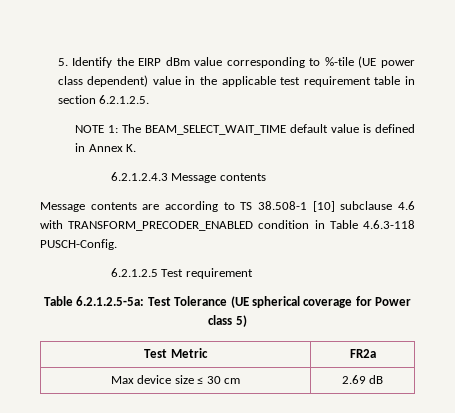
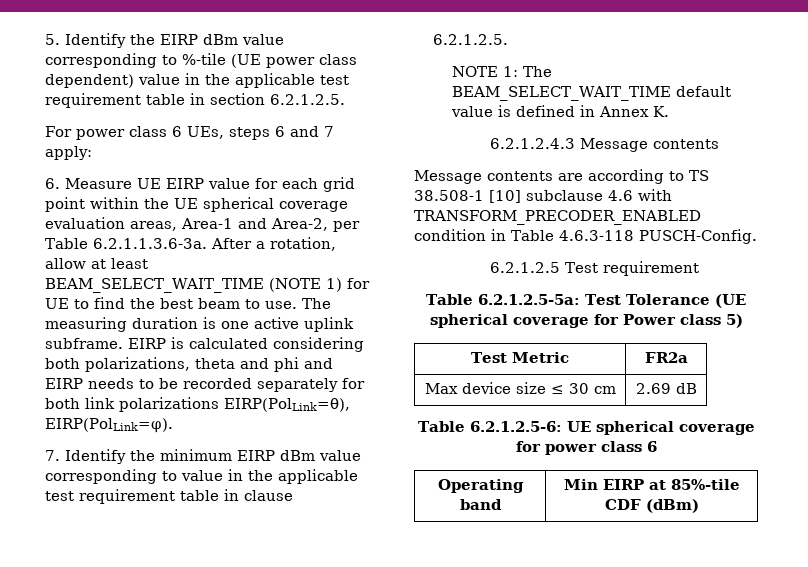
(150, 99) none -> [45,126,335,140] [45,146,93,160] [45,177,356,192] [45,197,349,212] [45,217,361,232] [45,237,337,251] [45,258,149,269] [45,278,371,293] [45,297,332,309] [45,317,355,332] [45,337,365,352] [45,357,334,372] [45,378,366,392] [45,397,351,412] [45,418,174,433] [45,449,362,464] [45,469,359,484] [45,489,294,504] [433,34,509,45] // For power class 6 UEs, steps 6 and 7 apply: // 6. Measure UE EIRP value for each grid point within the UE spherical coverage evaluation areas, Area-1 and Area-2, per Table 6.2.1.1.3.6-3a. After a rotation, allow at least BEAM_SELECT_WAIT_TIME (NOTE 1) for UE to find the best beam to use. The measuring duration is one active uplink subframe. EIRP is calculated considering both polarizations, theta and phi and EIRP needs to be recorded separately for both link polarizations EIRP(PolLink=θ), EIRP(PolLink=φ). // 7. Identify the minimum EIRP dBm value corresponding to value in the applicable test requirement table in clause 6.2.1.2.5.
(384, 379) none -> [417,421,755,435] [515,441,657,455] [437,479,524,493] [459,499,502,510] [563,479,740,490] [604,499,699,513] // Table 6.2.1.2.5-6: UE spherical coverage for power class 6 // Operating band | Min EIRP at 85%-tile CDF (dBm)

